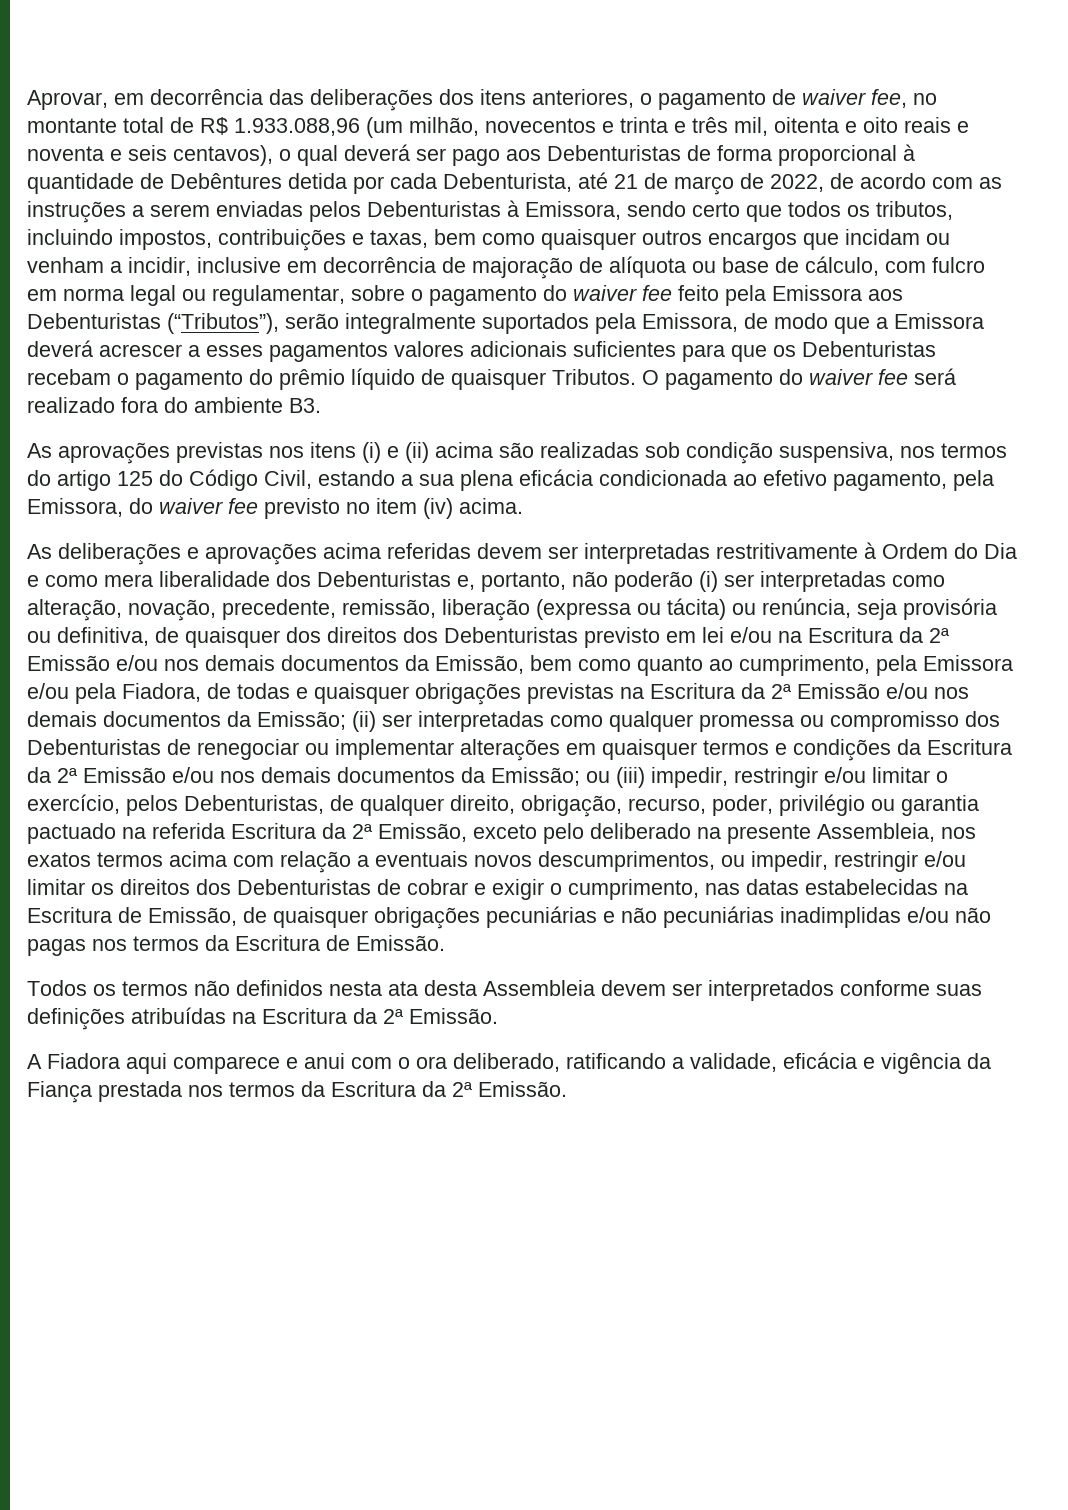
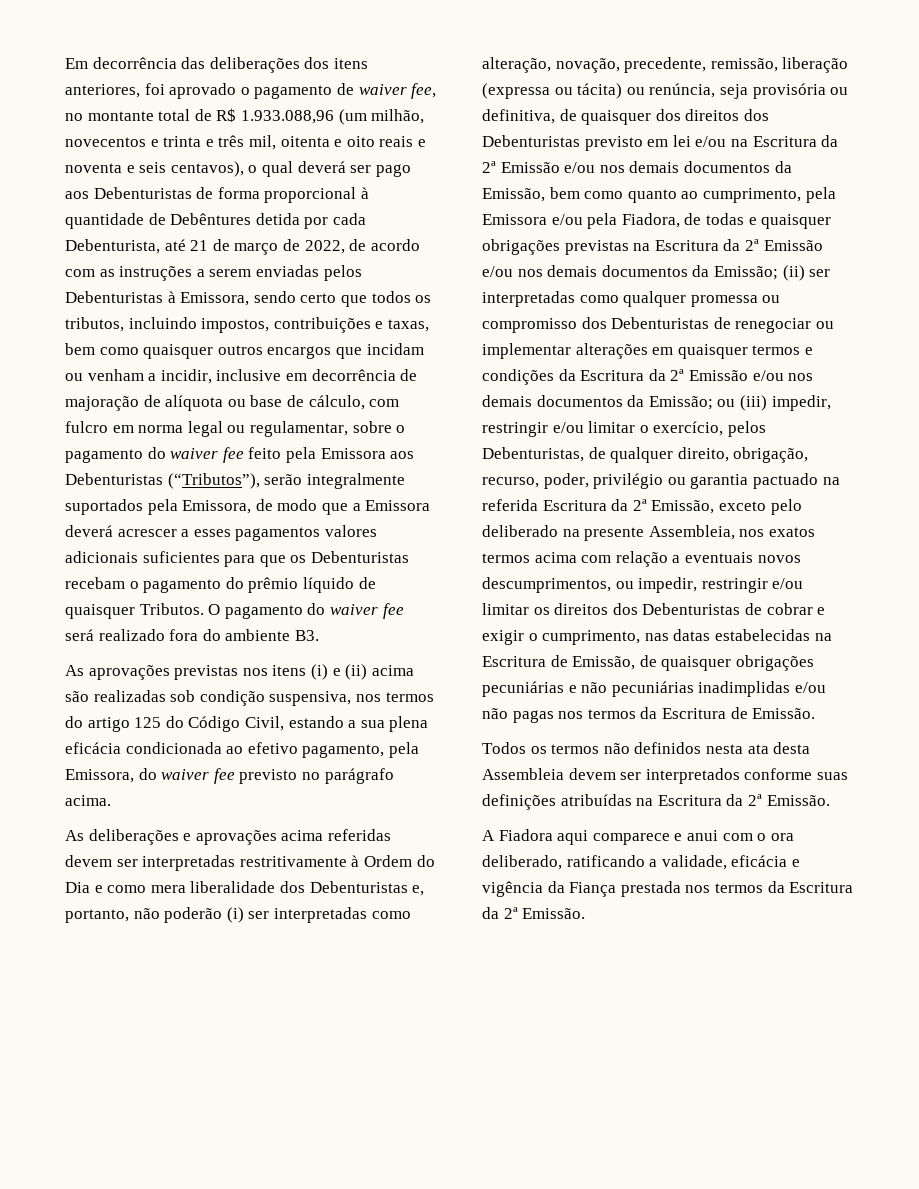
[27,90,144,110] Aprovar, em -> [65,58,88,69] Em
(634, 98) none -> [144,83,237,99] foi aprovado
[376,498,453,519] item (iv) -> [324,768,394,784] parágrafo

